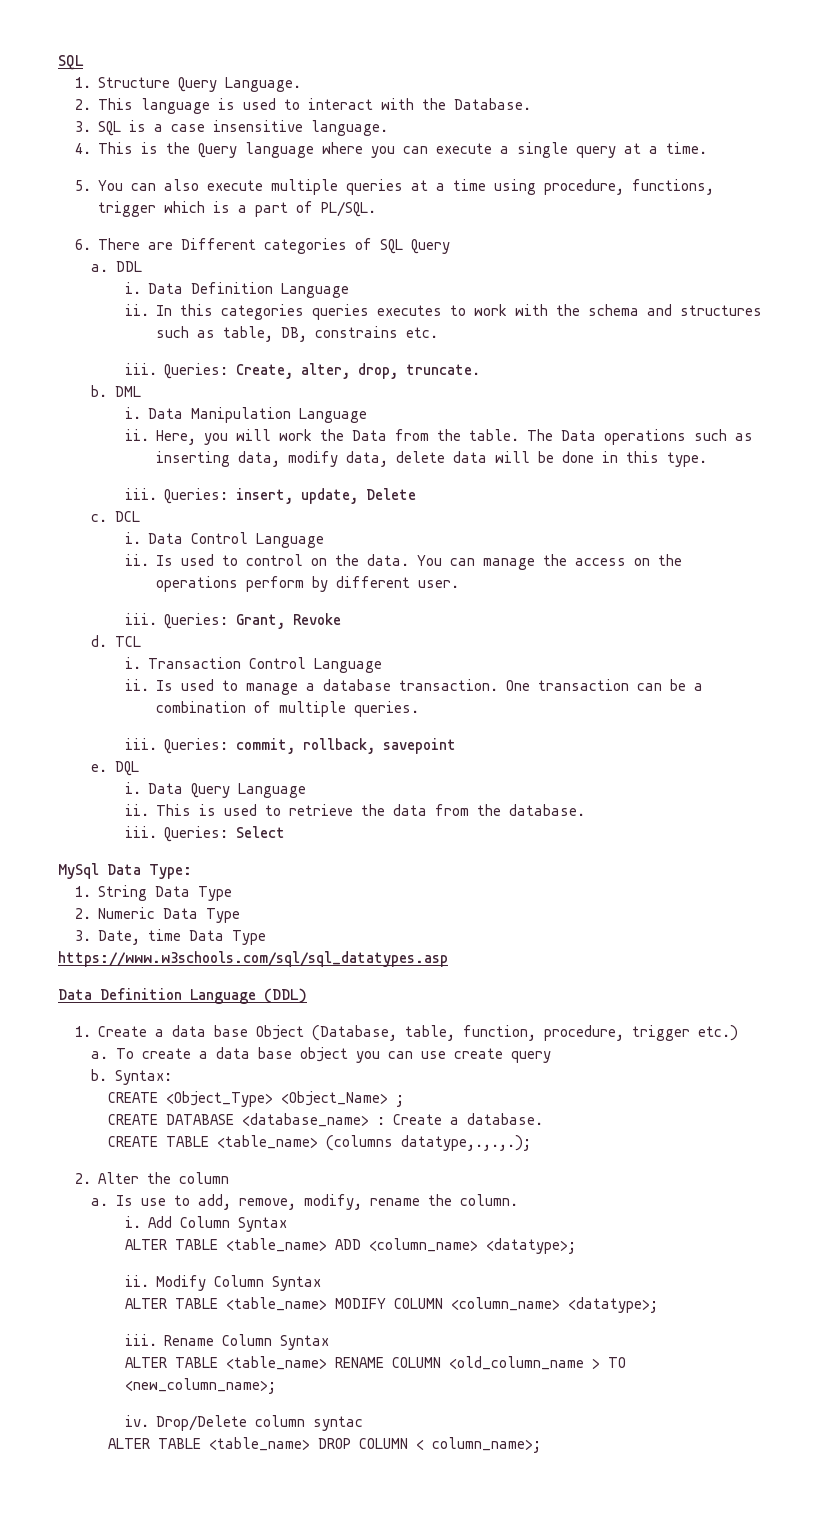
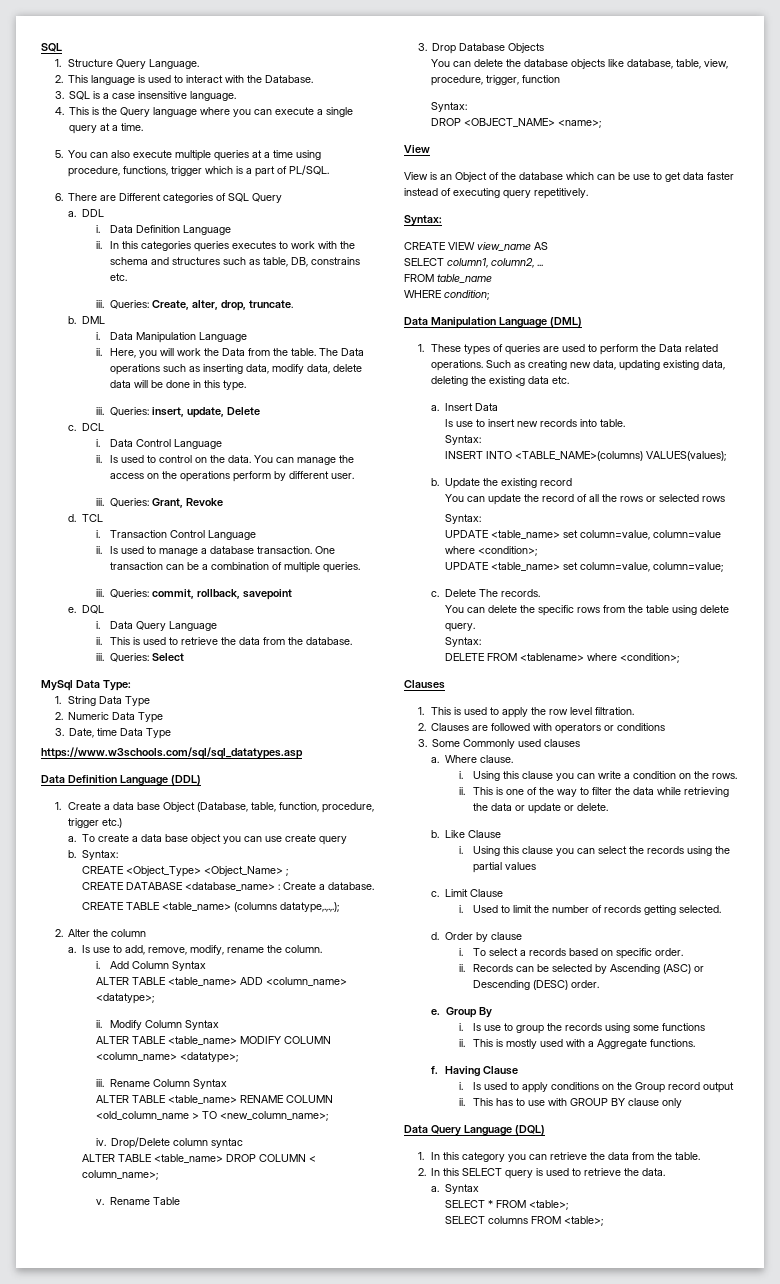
(542, 1445) none -> [95,1197,180,1205] [417,43,545,54] [431,59,729,69] [431,75,561,86] [431,102,468,112] [431,118,602,128] [404,145,430,153] [404,172,734,182] [404,188,588,199] [404,215,442,226] [404,242,548,251] [404,258,543,268] [404,274,492,283] [404,290,489,300] [404,317,582,328] [417,344,719,355] [431,360,726,371] [431,376,570,386] [431,403,499,411] [445,419,626,427] [445,435,482,445] [445,451,727,461] [431,478,573,489] [445,494,726,505] [445,514,482,524] [445,530,722,540] [445,546,538,556] [445,562,724,572] [431,589,541,597] [445,605,730,616] [445,623,476,632] [445,637,482,647] [445,653,680,663] [404,680,445,689] [417,707,635,718] [417,723,666,734] [417,739,581,749] [431,755,514,763] [458,771,737,781] [458,787,729,797] [472,803,608,814] [431,830,502,838] [458,846,730,856] [472,862,536,873] [431,889,504,897] [458,905,721,915] [431,932,523,942] [458,948,683,959] [458,964,704,974] [472,980,599,990] [431,1007,492,1018] [458,1023,705,1034] [458,1039,695,1049] [431,1066,519,1077] [458,1082,734,1093] [458,1098,682,1108] [404,1125,545,1136] [417,1152,701,1162] [417,1168,666,1179] [431,1184,480,1194] [445,1200,569,1210] [445,1216,604,1226] // v. Rename Table // 3. Drop Database Objects // You can delete the database objects like database, table, view, procedure, trigger, function // Syntax: // DROP <OBJECT_NAME> <name>; // View // View is an Object of the database which can be use to get data faster instead of executing query repetitively. // Syntax: // CREATE VIEW view_name AS // SELECT column1, column2, ... // FROM table_name // WHERE condition; // Data Manipulation Language (DML) // 1. These types of queries are used to perform the Data related operations. Such as creating new data, updating existing data, deleting the existing data etc. // a. Insert Data // Is use to insert new records into table. // Syntax: // INSERT INTO <TABLE_NAME>(columns) VALUES(values); // b. Update the existing record // You can update the record of all the rows or selected rows // Syntax: // UPDATE <table_name> set column=value, column=value where <condition>; // UPDATE <table_name> set column=value, column=value; // c. Delete The records. // You can delete the specific rows from the table using delete query. // Syntax: // DELETE FROM <tablename> where <condition>; // Clauses // 1. This is used to apply the row level filtration. // 2. Clauses are followed with operators or conditions // 3. Some Commonly used clauses // a. Where clause. // i. Using this clause you can write a condition on the rows. // ii. This is one of the way to filter the data while retrieving the data or update or delete. // b. Like Clause // i. Using this clause you can select the records using the partial values // c. Limit Clause // i. Used to limit the number of records getting selected. // d. Order by clause // i. To select a records based on specific order. // ii. Records can be selected by Ascending (ASC) or Descending (DESC) order. // e. Group By // i. Is use to group the records using some functions // ii. This is mostly used with a Aggregate functions. // f. Having Clause // i. Is used to apply conditions on the Group record output // ii. This has to use with GROUP BY clause only // Data Query Language (DQL) // 1. In this category you can retrieve the data from the table. // 2. In this SELECT query is used to retrieve the data. // a. Syntax // SELECT * FROM <table>; // SELECT columns FROM <table>;

